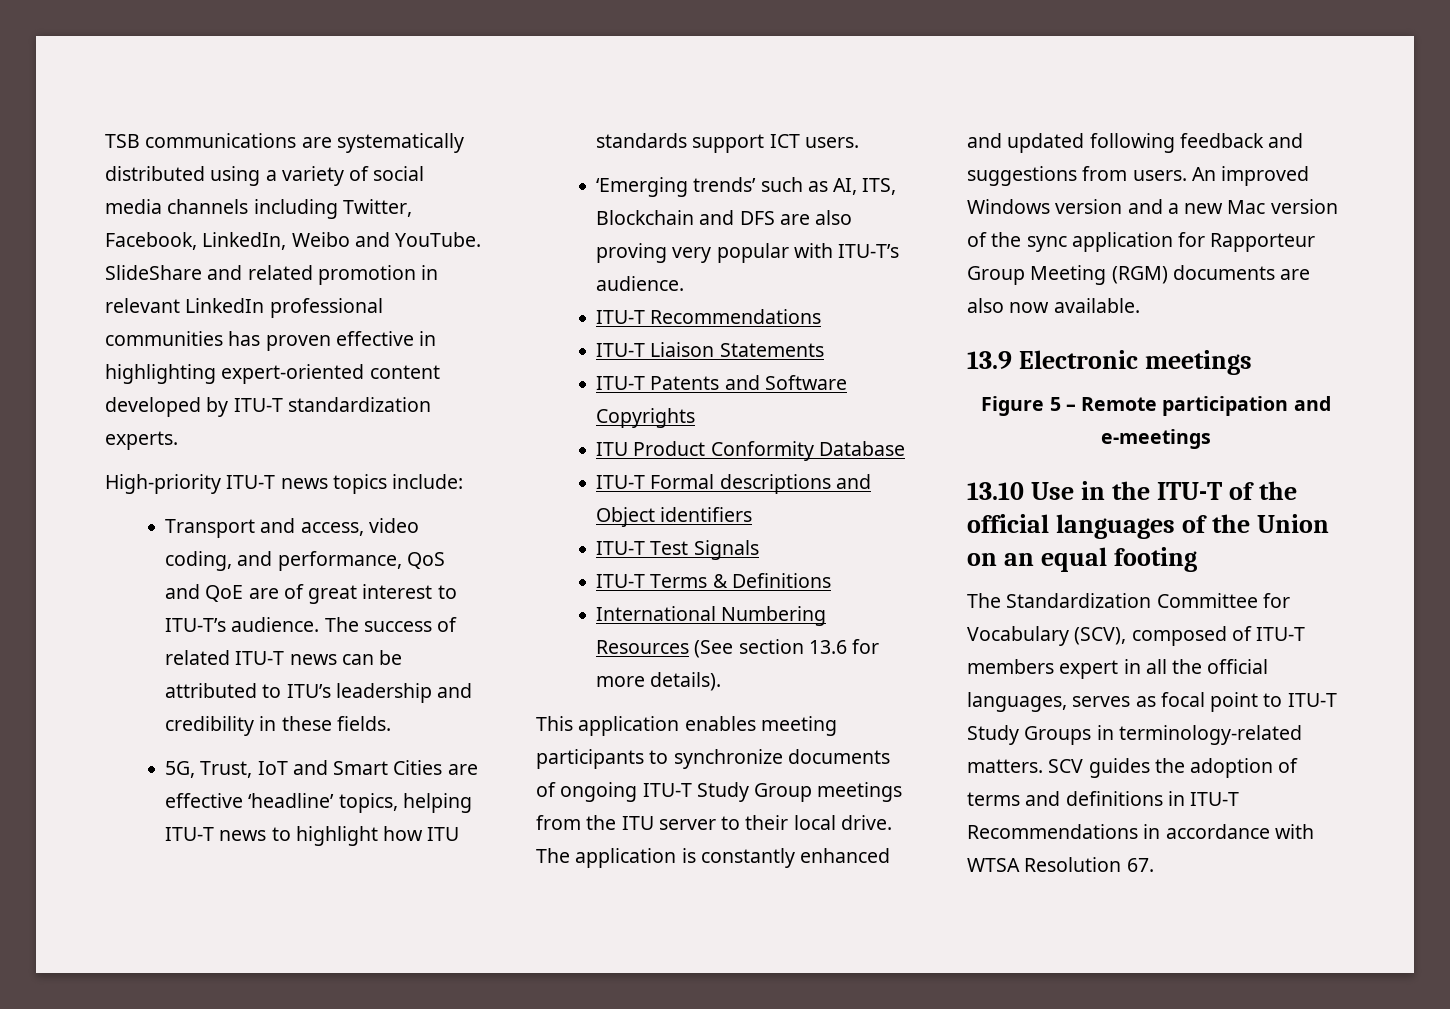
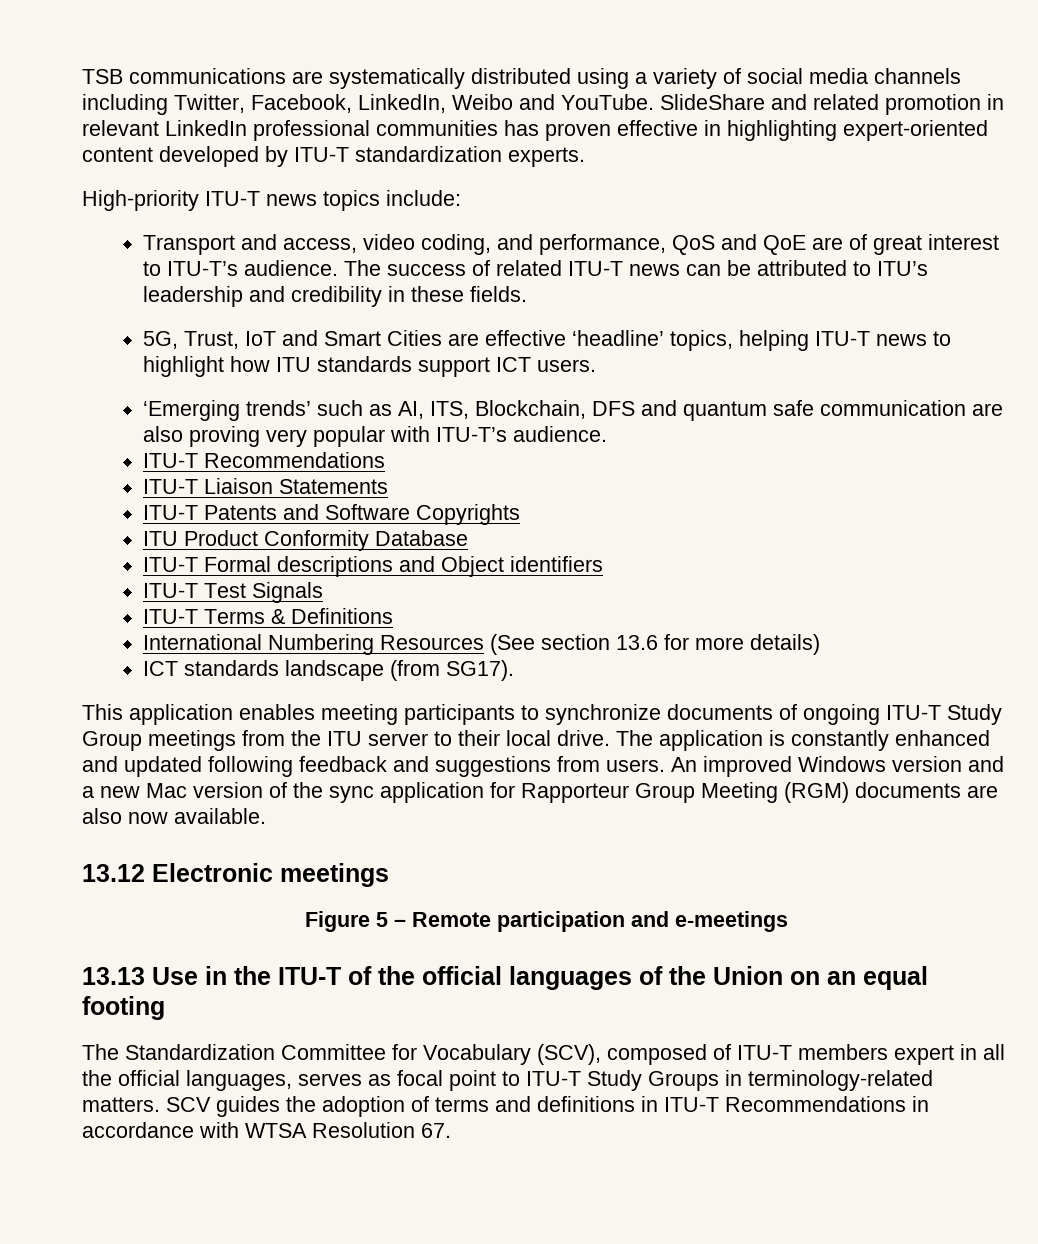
[596,210,775,225] Blockchain and DFS -> [475,400,967,421] Blockchain, DFS and quantum safe communication
[650,672,722,691] details). -> [750,634,821,655] [143,660,515,681] details) // ICT standards landscape (from SG17).
[967,351,1012,369] 13.9 -> [82,864,145,882] 13.12
[967,482,1024,500] 13.10 -> [82,967,145,985] 13.13

